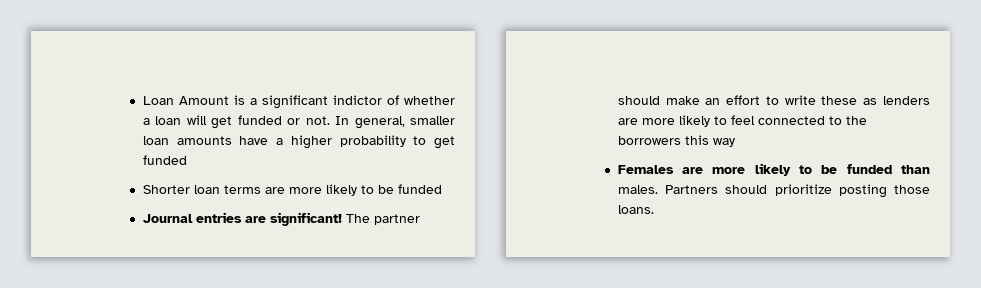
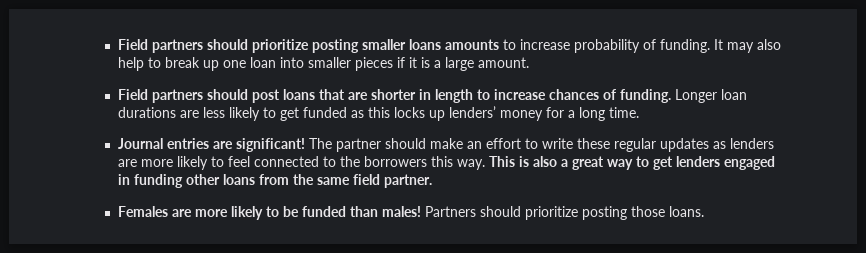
[142,95,455,109] [142,115,455,129] [142,135,455,149] [142,155,187,165] [142,184,442,196] Loan Amount is a significant indictor of whether a loan will get funded or not. In general, smaller loan amounts have a higher probability to get funded // Shorter loan terms are more likely to be funded -> [118,39,782,53] [118,57,530,71] [118,89,748,103] [118,106,640,121] Field partners should prioritize posting smaller loans amounts to increase probability of funding. It may also help to break up one loan into smaller pieces if it is a large amount. // Field partners should post loans that are shorter in length to increase chances of funding. Longer loan durations are less likely to get funded as this locks up lenders’ money for a long time.
(858, 100) none -> [614,138,710,152] regular updates
[712,138,735,147] way -> [457,156,776,170] [118,174,433,188] way. This is also a great way to get lenders engaged in funding other loans from the same field partner.
[617,185,658,194] males. -> [382,206,422,217] males!

